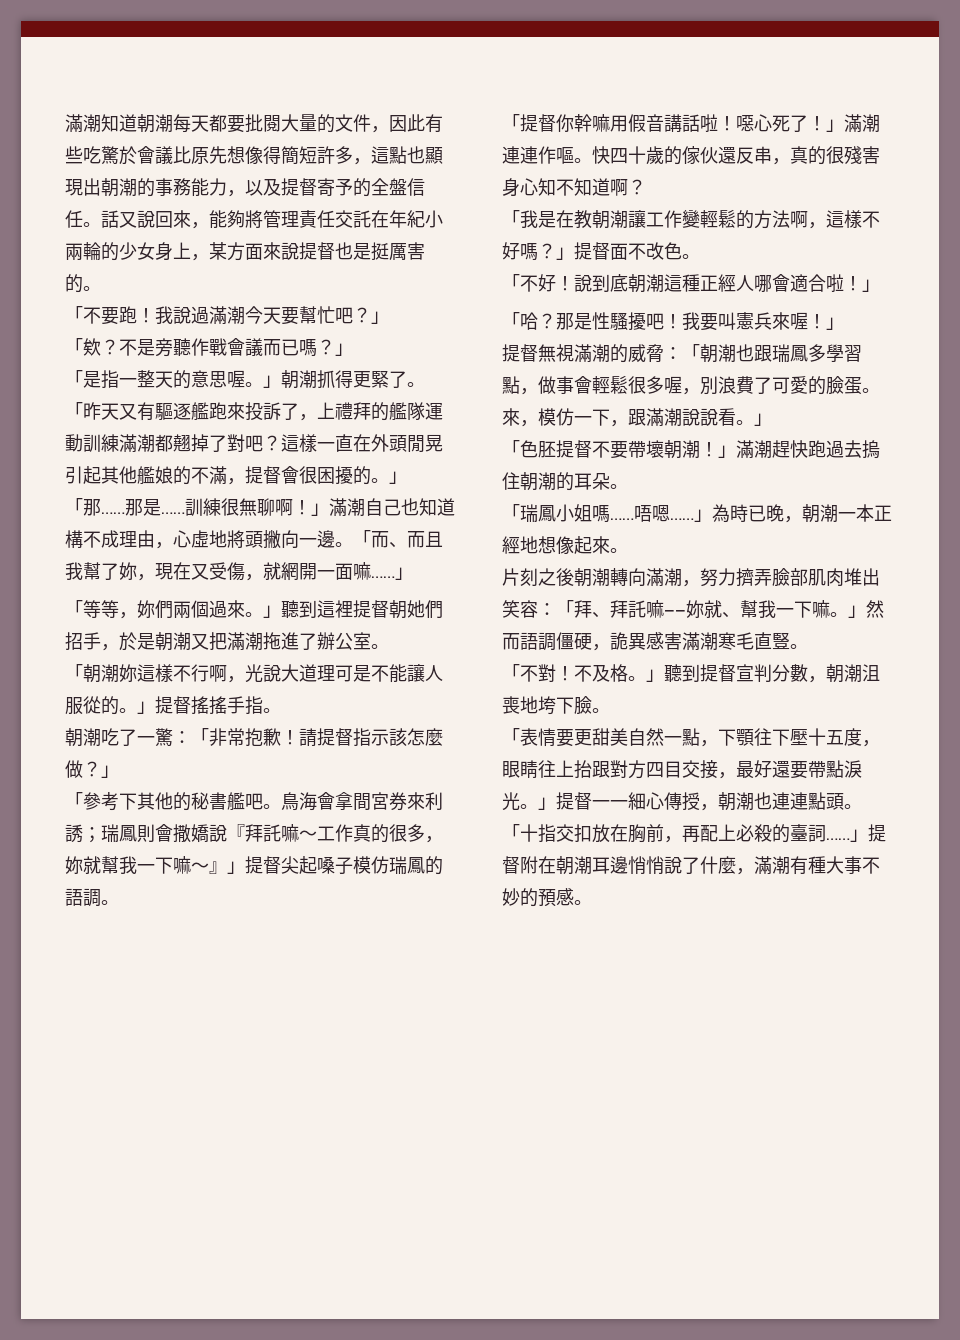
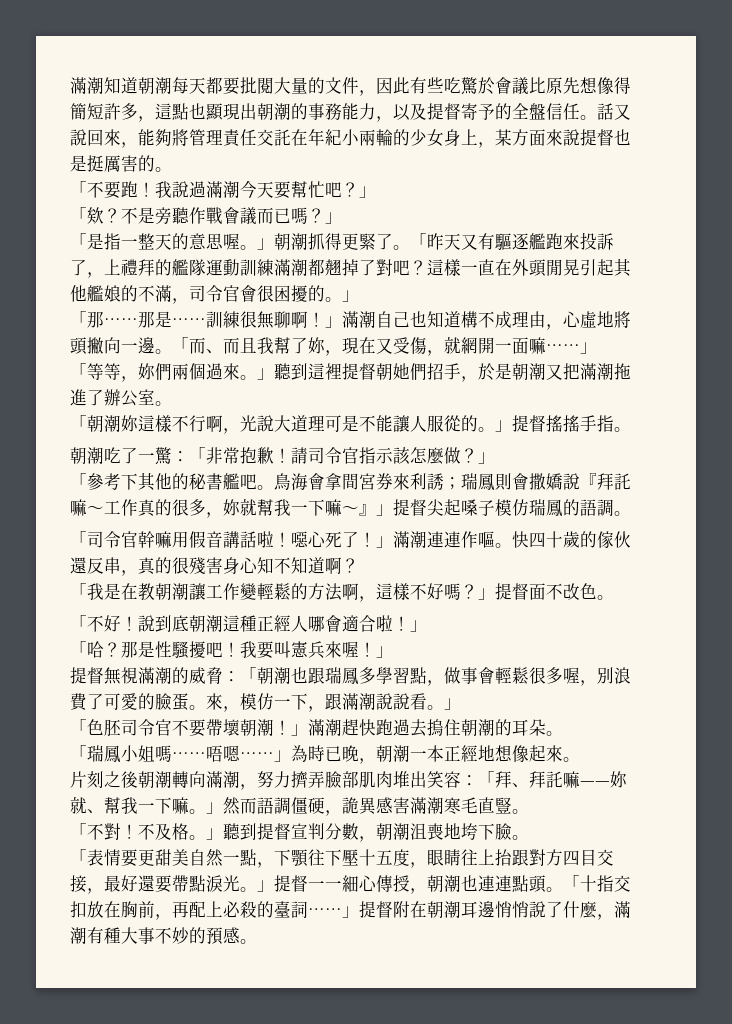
[245,466,281,484] 提督 -> [189,285,240,302] 司令官
[317,728,353,746] 提督 -> [308,447,359,464] 司令官
[520,114,574,132] 提督你 -> [87,531,138,548] 司令官
[556,440,592,458] 提督 -> [121,719,172,736] 司令官

